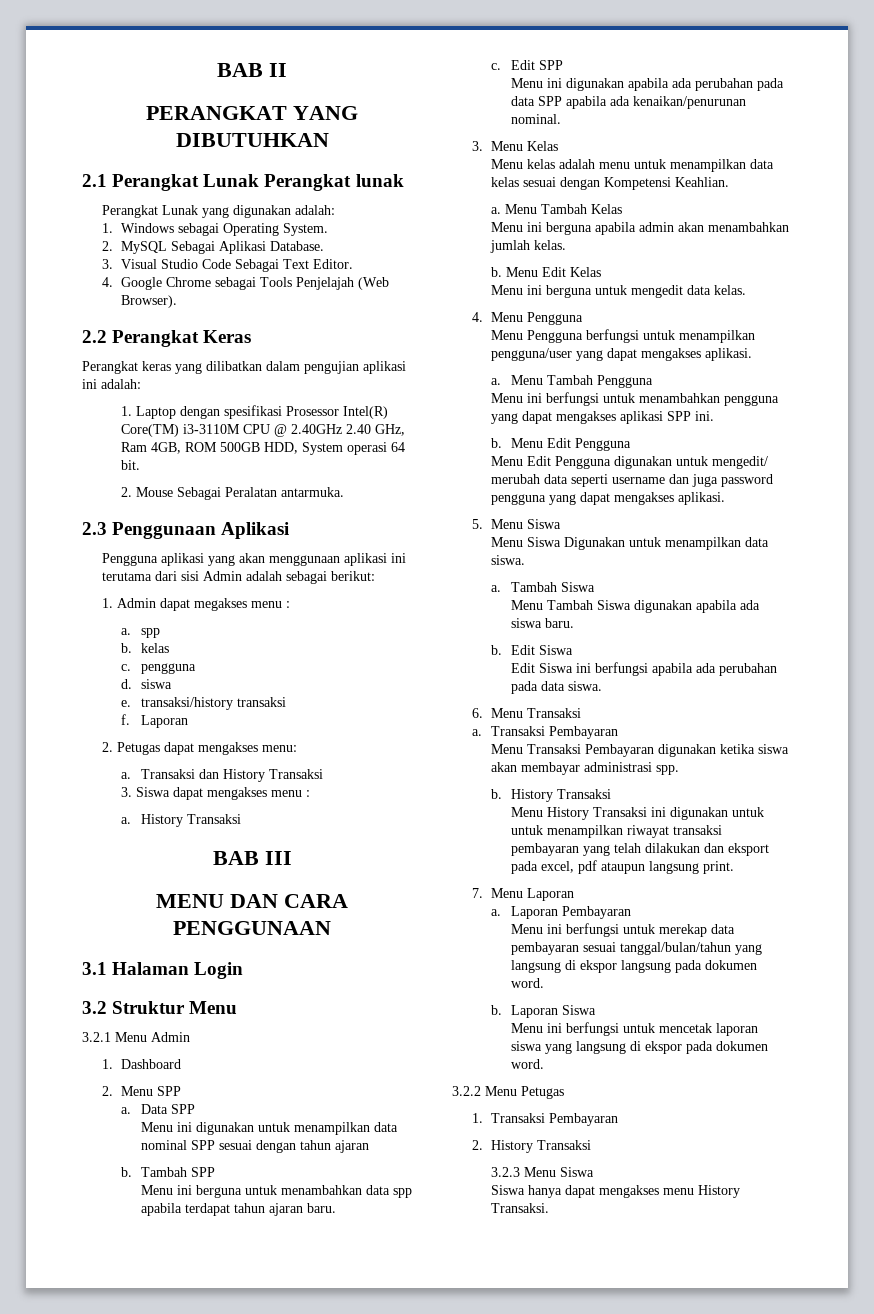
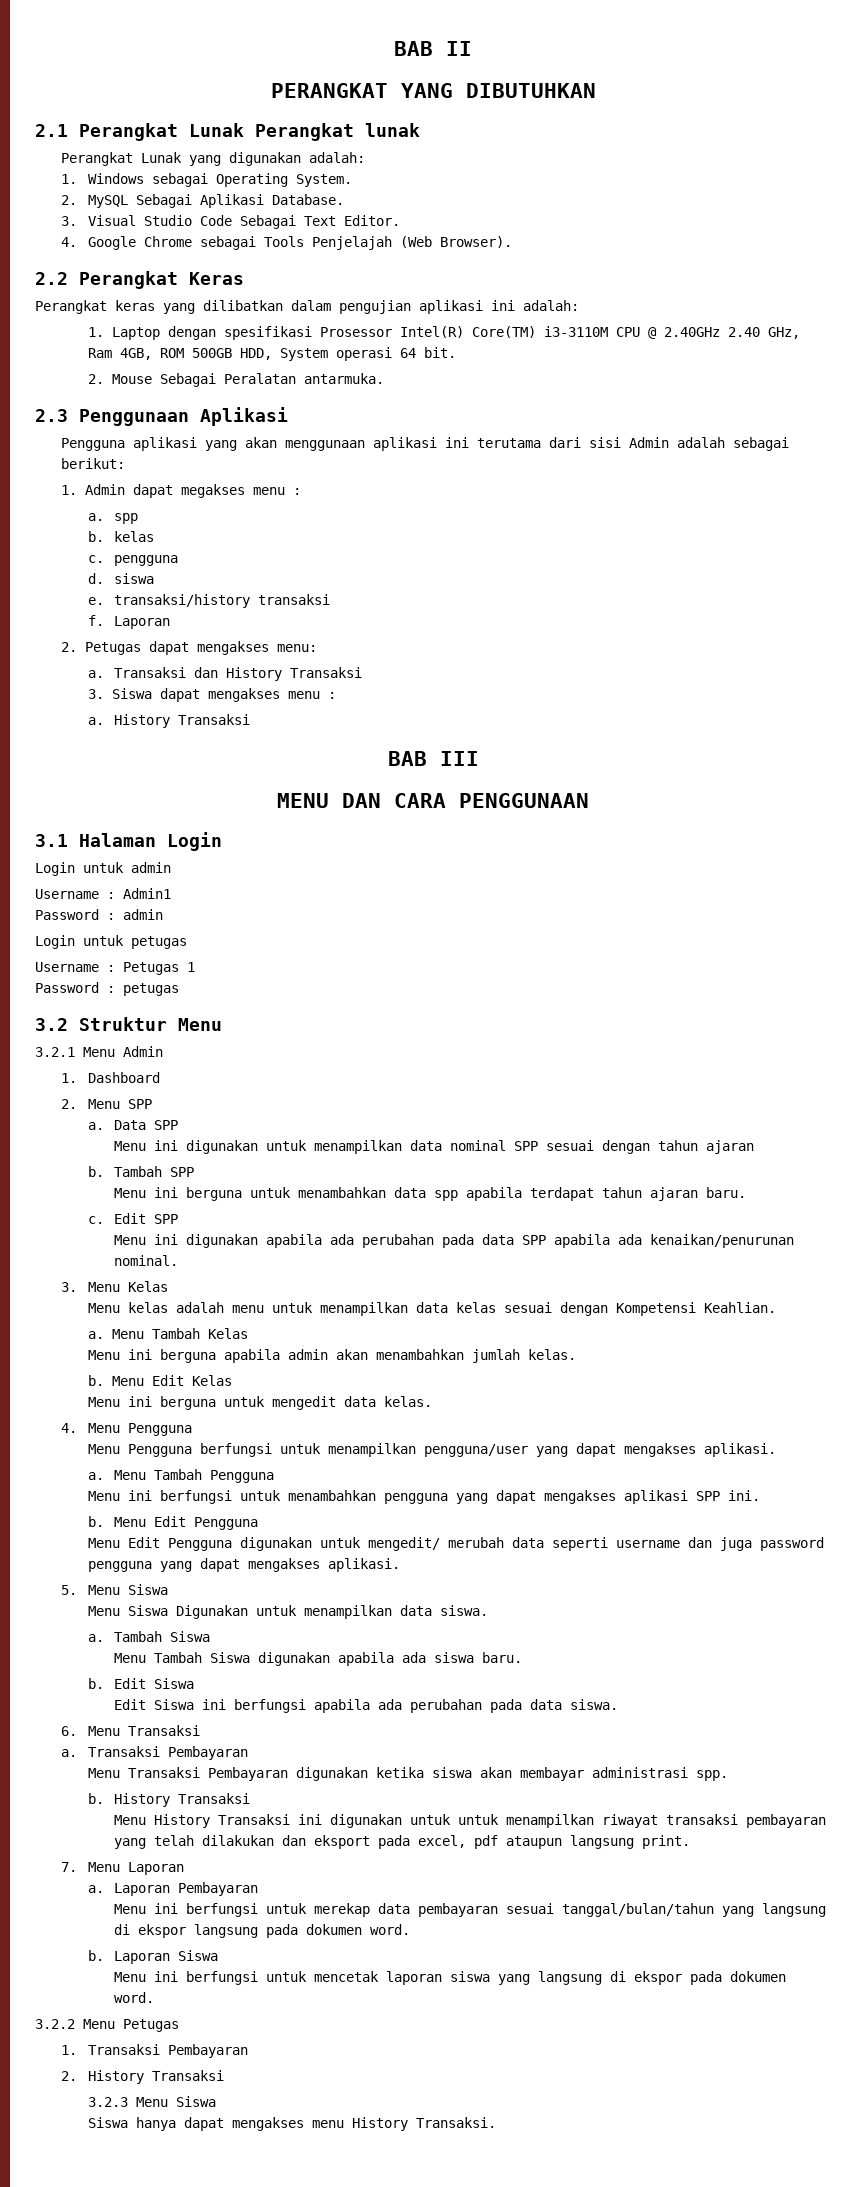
(244, 970) none -> [35,862,171,876] [35,888,171,899] [35,909,163,920] [35,935,187,949] [35,962,195,975] [35,982,179,996] // Login untuk admin // Username : Admin1 // Password : admin // Login untuk petugas // Username : Petugas 1 // Password : petugas

